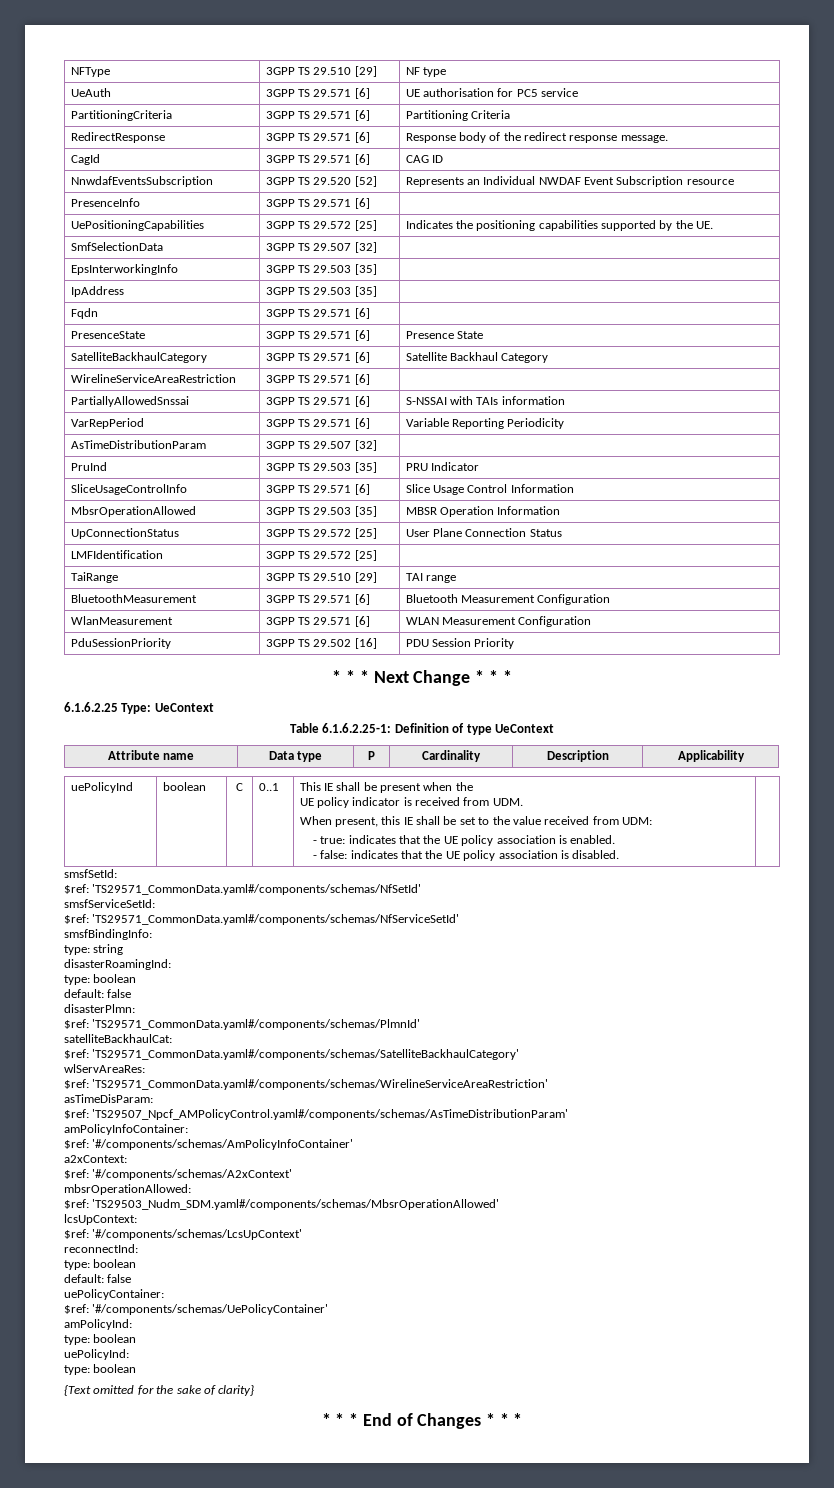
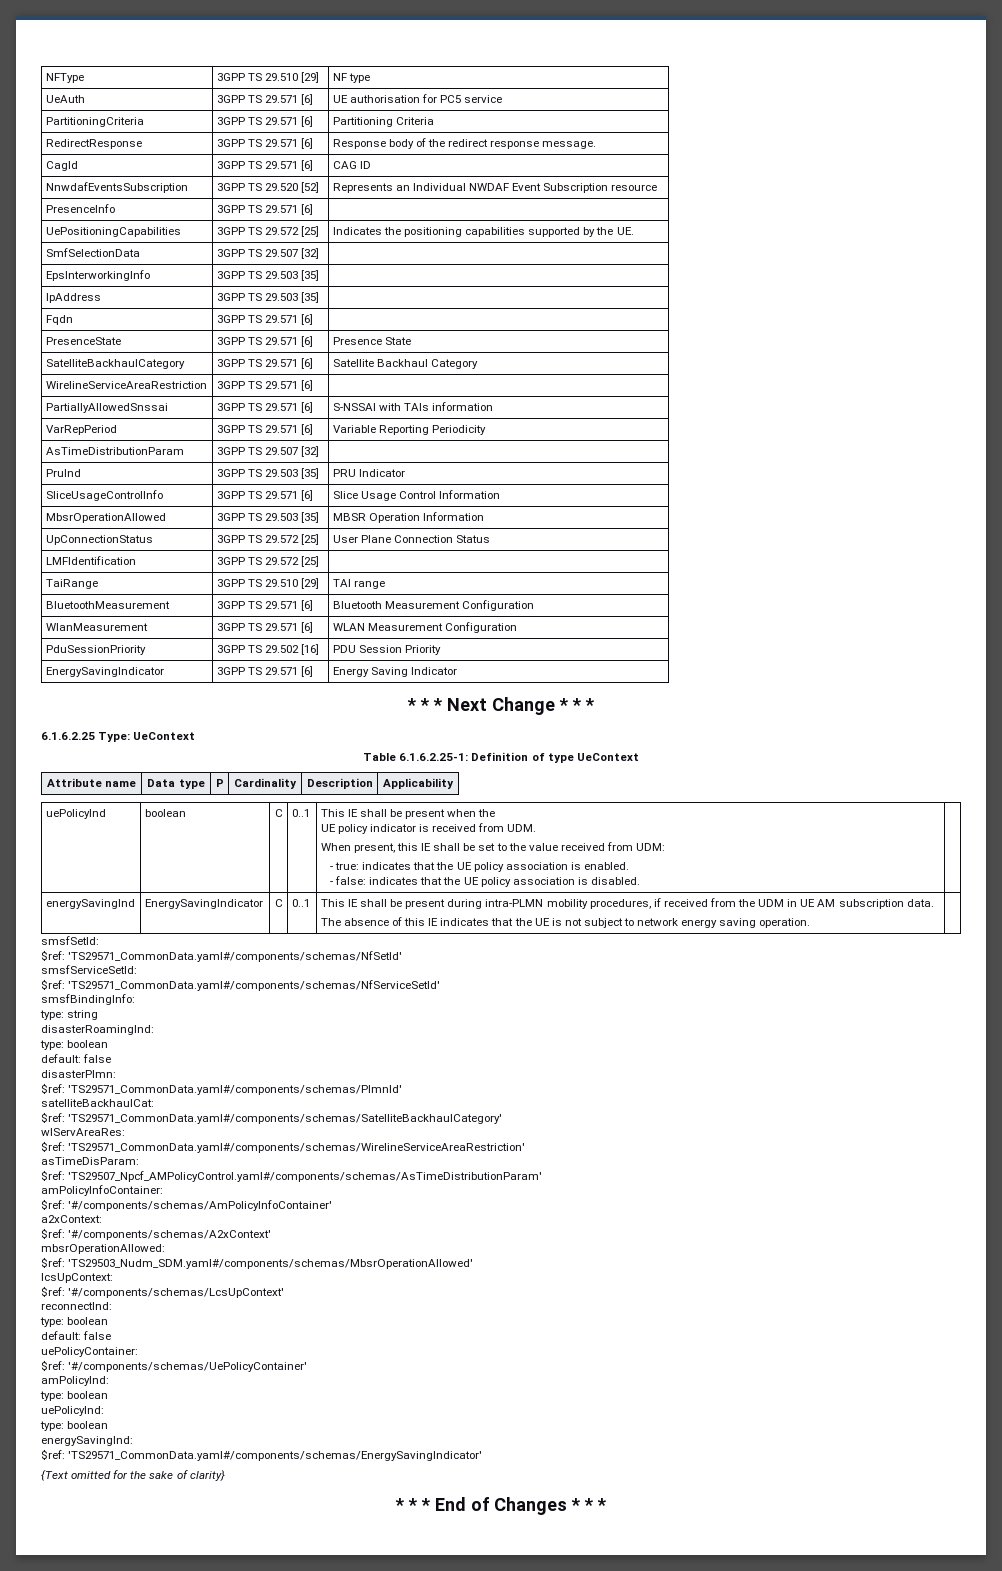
(515, 643) none -> [45,667,164,677] [216,666,314,677] [332,667,457,677] // EnergySavingIndicator | 3GPP TS 29.571 [6] | Energy Saving Indicator
(620, 854) none -> [45,899,135,909] [144,899,263,909] [274,899,283,907] [291,899,310,907] [320,898,934,909] [320,917,811,928] // energySavingInd | EnergySavingIndicator | C | 0..1 | This IE shall be present during intra-PLMN mobility procedures, if received from the UDM in UE AM subscription data. // The absence of this IE indicates that the UE is not subject to network energy saving operation. |
(137, 1368) none -> [41,1436,133,1446] [41,1449,483,1461] // energySavingInd: // $ref: 'TS29571_CommonData.yaml#/components/schemas/EnergySavingIndicator'

